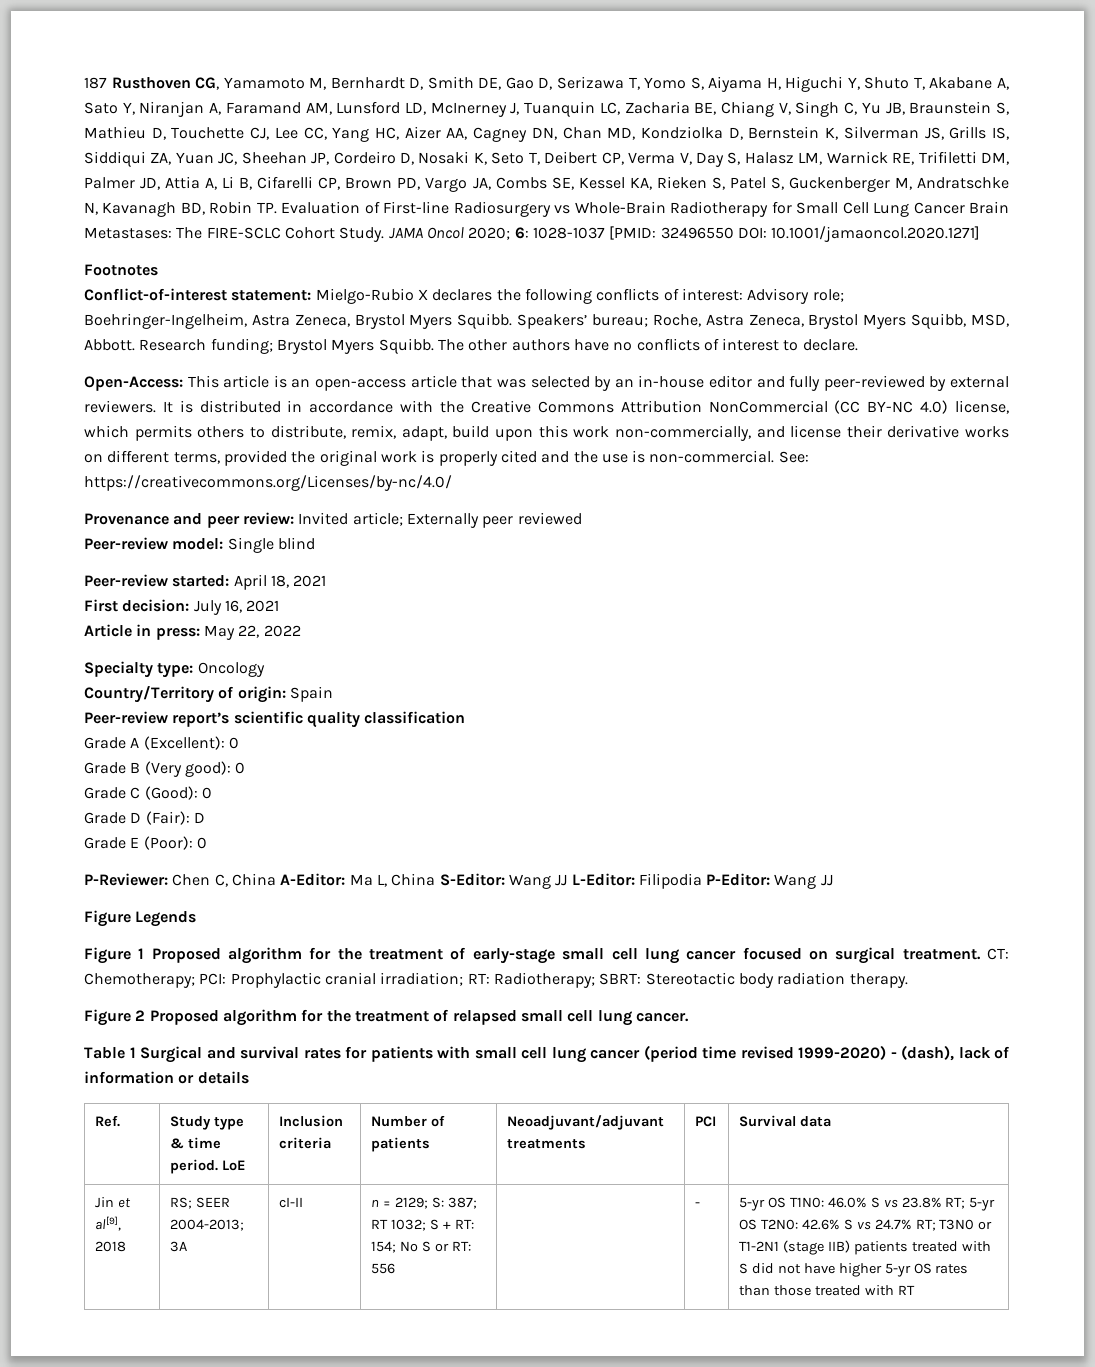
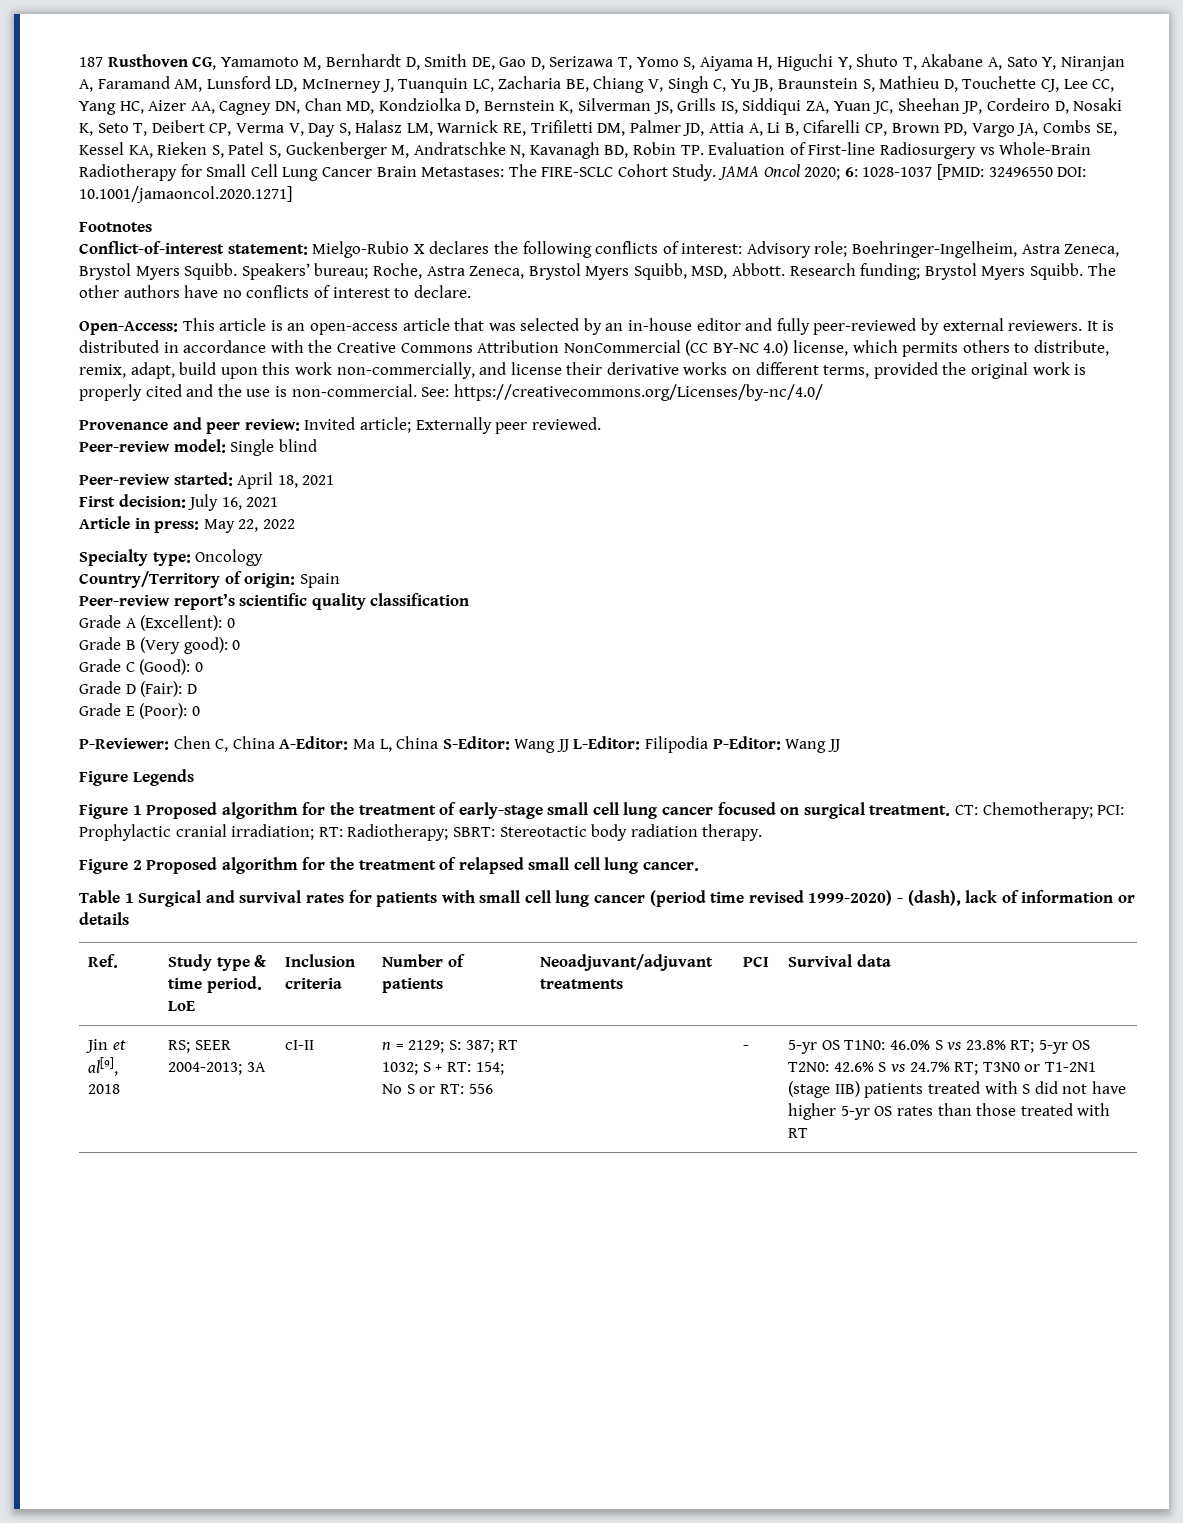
[517,512,582,525] reviewed -> [531,417,601,430] reviewed.

